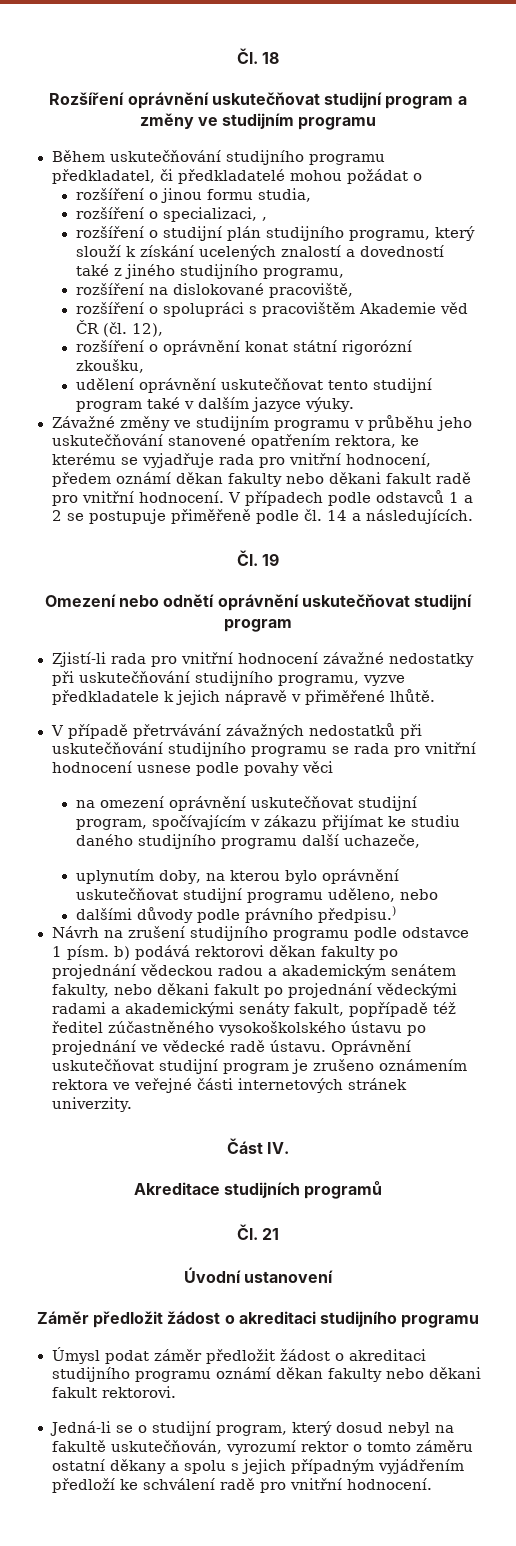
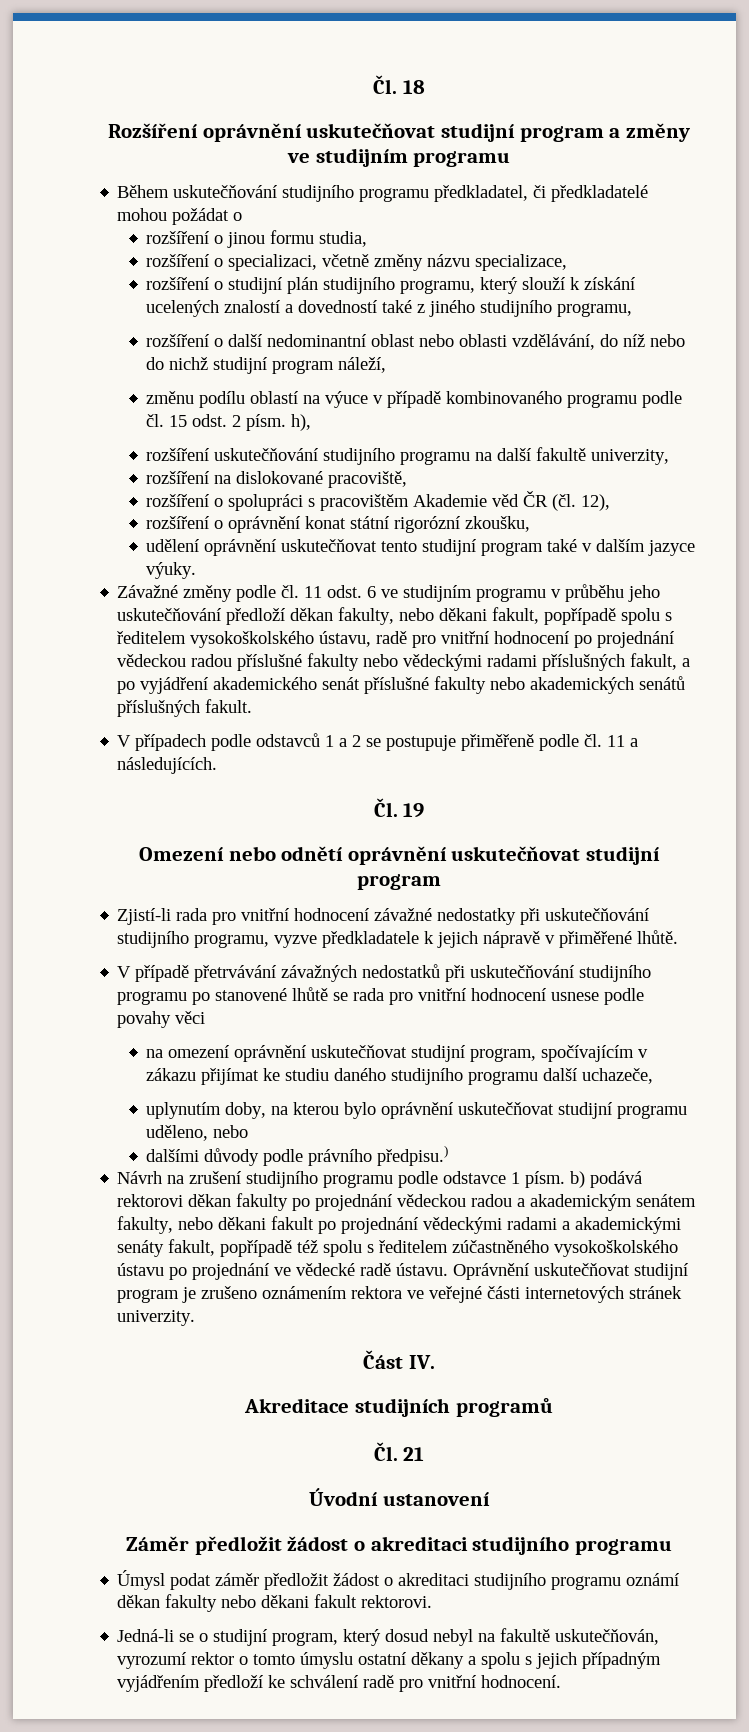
[261,217,267,221] , -> [322,254,568,271] včetně změny názvu specializace,
(344, 273) none -> [146,334,686,350] [146,357,387,374] [146,391,683,408] [146,414,312,431] [146,447,670,465] // rozšíření o další nedominantní oblast nebo oblasti vzdělávání, do níž nebo do nichž studijní program náleží, // změnu podílu oblastí na výuce v případě kombinovaného programu podle čl. 15 odst. 2 písm. h), // rozšíření uskutečňování studijního programu na další fakultě univerzity,
(170, 423) none -> [236,585,377,602] podle čl. 11 odst. 6
[167,434,419,449] [51,453,431,468] [51,472,471,487] [51,491,224,506] stanovené opatřením rektora, ke kterému se vyjadřuje rada pro vnitřní hodnocení, předem oznámí děkan fakulty nebo děkani fakult radě pro vnitřní hodnocení. -> [226,607,673,625] [117,631,675,648] [117,653,691,671] [117,676,686,694] [117,699,253,717] předloží děkan fakulty, nebo děkani fakult, popřípadě spolu s ředitelem vysokoškolského ústavu, radě pro vnitřní hodnocení po projednání vědeckou radou příslušné fakulty nebo vědeckými radami příslušných fakult, a po vyjádření akademického senát příslušné fakulty nebo akademických senátů příslušných fakult. //
[326,510,347,521] 14 -> [607,735,626,747] 11
(327, 751) none -> [192,987,329,1005] po stanovené lhůtě
[51,1021,103,1033] ředitel -> [323,1240,449,1257] spolu s ředitelem
[415,1440,473,1452] záměru -> [300,1652,354,1669] úmyslu

